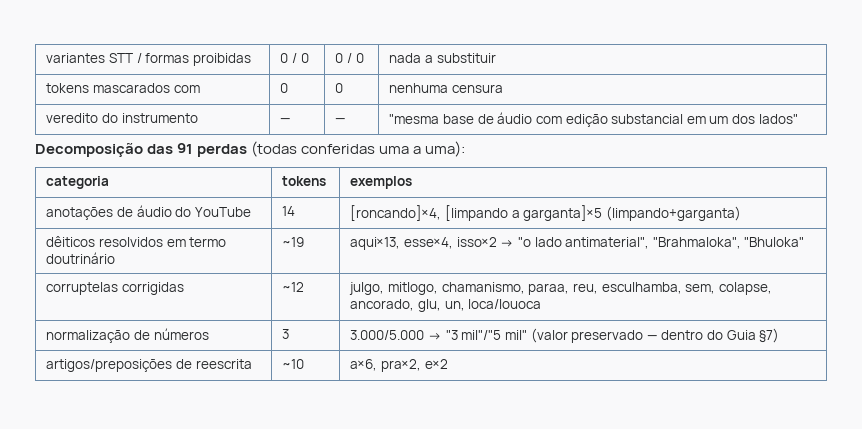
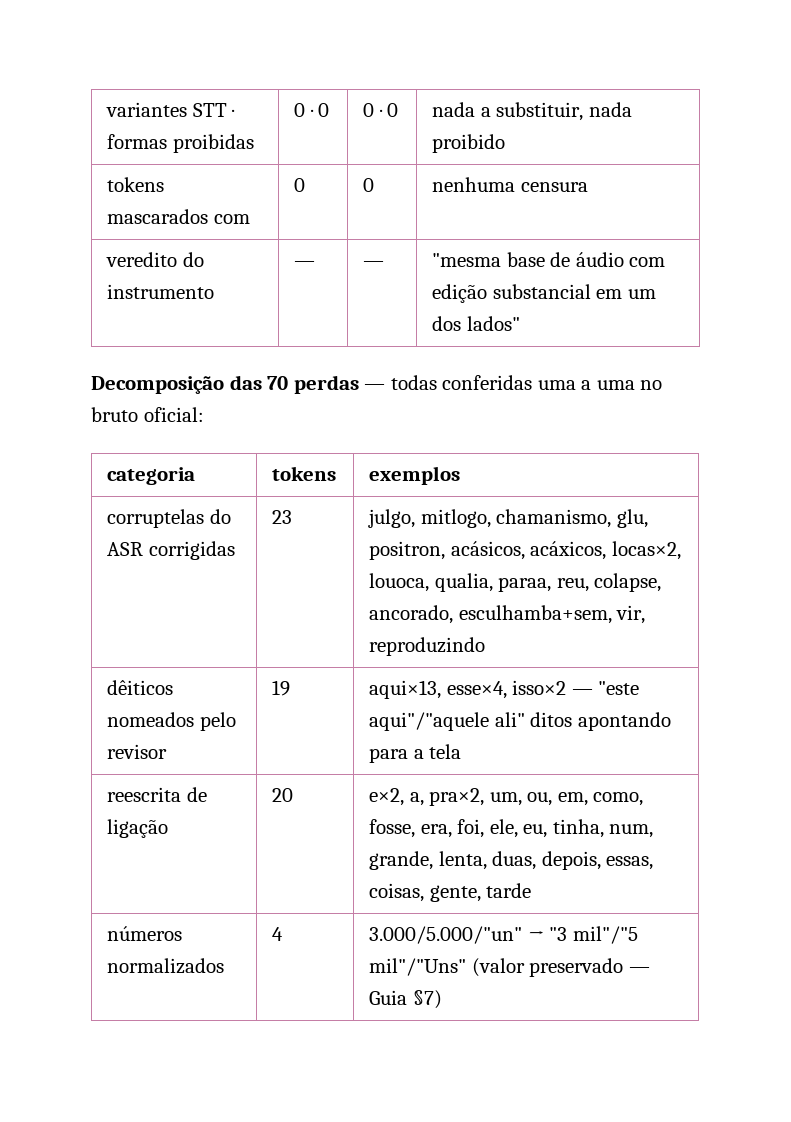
[136,53,142,63] / -> [232,109,236,117] ·
[291,53,309,63] [335,53,352,63] / 0 | 0 / -> [310,103,330,117] [363,103,383,117] · 0 | 0 ·
[436,53,496,63] substituir -> [496,102,632,121] [432,134,506,153] substituir, nada proibido
[177,141,466,157] [46,176,110,189] [282,176,327,186] [350,176,413,189] [46,205,251,220] [282,206,296,216] [350,205,741,221] [46,236,227,247] [46,252,116,264] [282,237,305,247] [350,237,805,250] [46,282,184,295] [282,282,305,292] [349,282,772,295] [350,299,542,312] [46,328,209,343] [282,329,290,339] [350,330,425,340] 91 perdas (todas conferidas uma a uma): // categoria | tokens | exemplos // anotações de áudio do YouTube | 14 | [roncando]×4, [limpando a garganta]×5 (limpando+garganta) // dêiticos resolvidos em termo doutrinário | ~19 | aqui×13, esse×4, isso×2 → "o lado antimaterial", "Brahmaloka", "Bhuloka" // corruptelas corrigidas | ~12 | julgo, mitlogo, chamanismo, paraa, reu, esculhamba, sem, colapse, ancorado, glu, un, loca/louoca // normalização de números | 3 | 3.000/5.000 -> [267,375,663,394] [91,407,204,422] [107,467,196,485] [272,466,337,481] [369,466,461,485] [107,509,231,528] [107,541,235,560] [272,510,293,524] [368,509,648,528] [369,541,681,560] [369,573,662,592] [369,605,646,624] [369,637,486,656] [107,680,174,695] [107,712,236,731] [107,744,168,759] [272,680,291,696] [369,680,640,699] [369,712,671,731] [369,744,462,763] [107,787,207,802] [107,819,169,838] [272,788,294,802] [369,788,644,806] [369,819,654,838] [369,851,654,870] [369,883,532,902] [107,926,183,941] [107,958,225,974] [272,927,284,941] [369,926,523,944] 70 perdas — todas conferidas uma a uma no bruto oficial: // categoria | tokens | exemplos // corruptelas do ASR corrigidas | 23 | julgo, mitlogo, chamanismo, glu, positron, acásicos, acáxicos, locas×2, louoca, qualia, paraa, reu, colapse, ancorado, esculhamba+sem, vir, reproduzindo // dêiticos nomeados pelo revisor | 19 | aqui×13, esse×4, isso×2 — "este aqui"/"aquele ali" ditos apontando para a tela // reescrita de ligação | 20 | e×2, a, pra×2, um, ou, em, como, fosse, era, foi, ele, eu, tinha, num, grande, lenta, duas, depois, essas, coisas, gente, tarde // números normalizados | 4 | 3.000/5.000/"un"
[504,330,527,340] mil" -> [369,958,467,976] mil"/"Uns"
[661,330,724,340] dentro do -> (650, 970) none
[46,359,252,372] [282,359,305,369] [350,359,448,372] // artigos/preposições de reescrita | ~10 | a×6, pra×2, e×2 -> (442, 999) none

